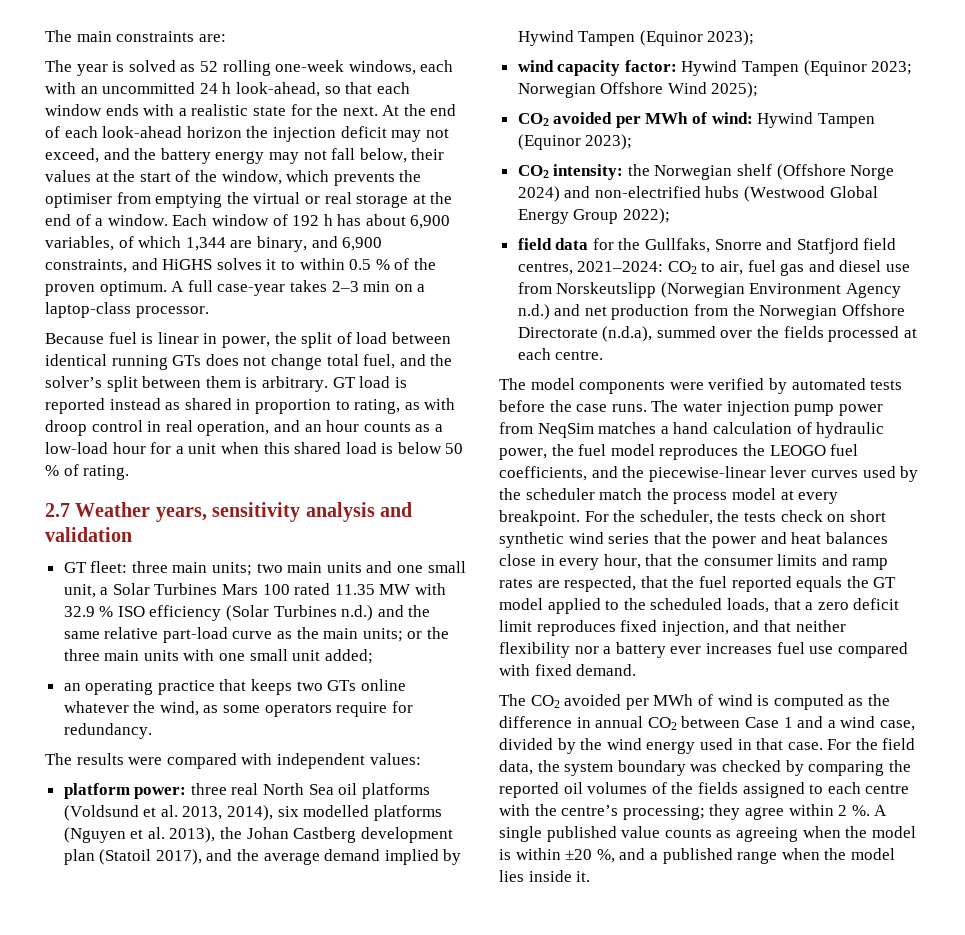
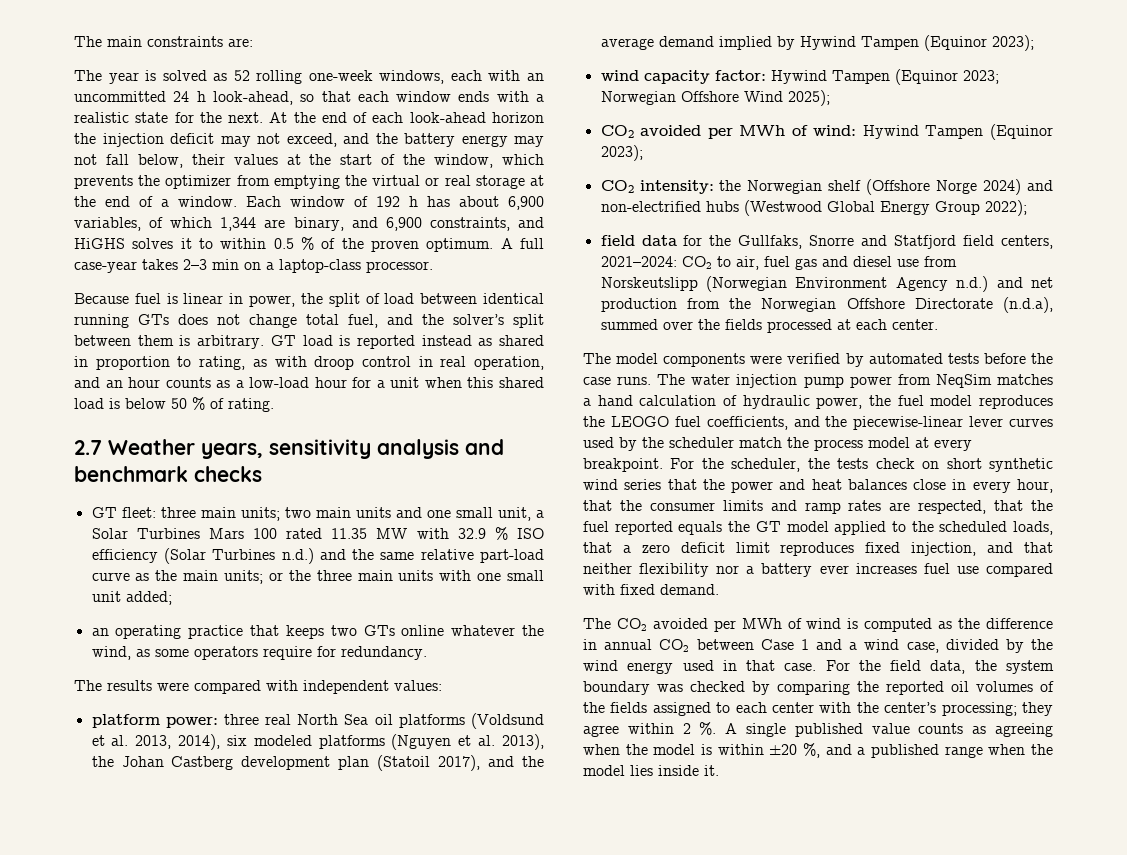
[45,193,112,208] optimiser -> [165,175,232,189] optimizer
[45,527,132,542] validation -> [74,466,262,482] benchmark checks
[303,805,370,817] modelled -> [253,735,312,746] modeled
[517,262,573,275] centres, -> [1001,235,1053,249] centers,
[555,350,604,360] centre. -> [891,319,938,330] center.
[865,784,910,794] centre -> [772,702,814,713] center
[561,805,619,816] centre’s -> [884,702,937,713] center’s

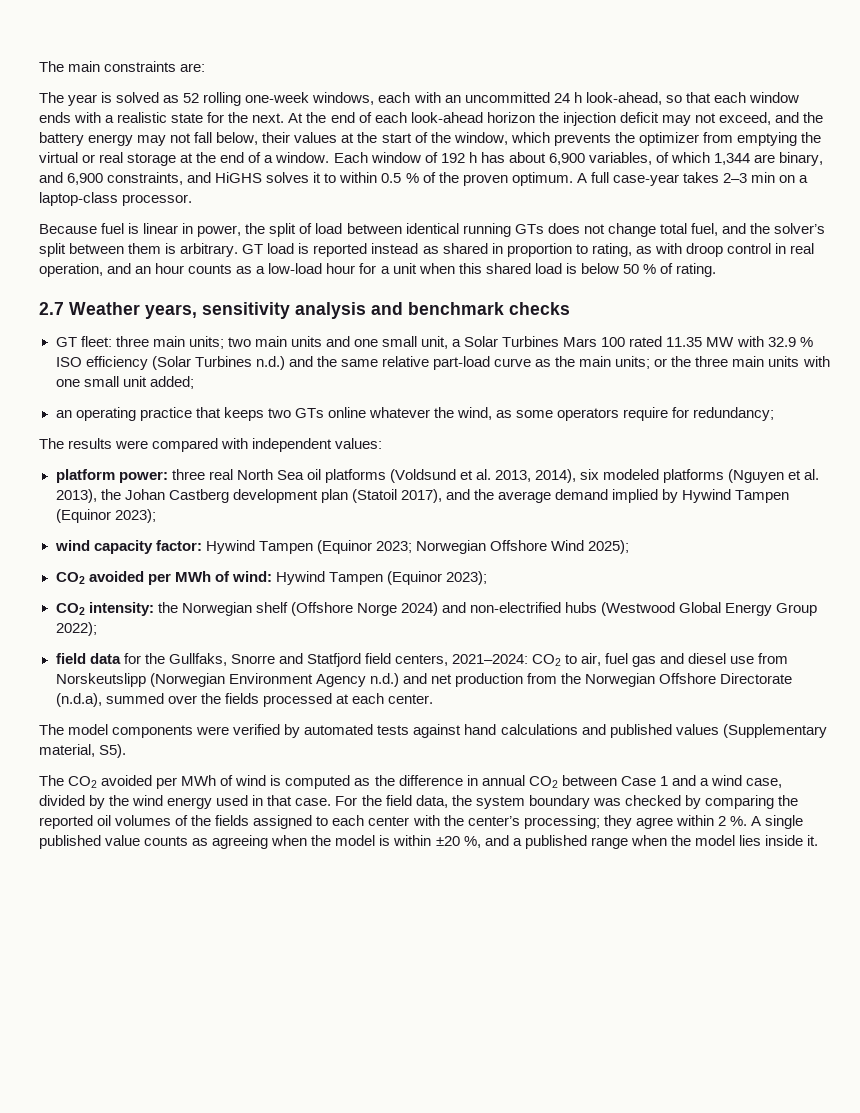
[340,646,427,660] redundancy. -> [693,407,775,421] redundancy;
[983,353,1053,364] [583,374,1053,388] [583,395,1053,409] [583,416,1053,430] [583,437,972,451] [583,458,1053,472] [583,479,1053,493] [583,500,1053,514] [583,521,1053,535] [583,542,1053,556] [583,563,1053,577] [583,584,719,595] before the case runs. The water injection pump power from NeqSim matches a hand calculation of hydraulic power, the fuel model reproduces the LEOGO fuel coefficients, and the piecewise-linear lever curves used by the scheduler match the process model at every breakpoint. For the scheduler, the tests check on short synthetic wind series that the power and heat balances close in every hour, that the consumer limits and ramp rates are respected, that the fuel reported equals the GT model applied to the scheduled loads, that a zero deficit limit reproduces fixed injection, and that neither flexibility nor a battery ever increases fuel use compared with fixed demand. -> [413,724,827,738] [39,744,127,758] against hand calculations and published values (Supplementary material, S5).

